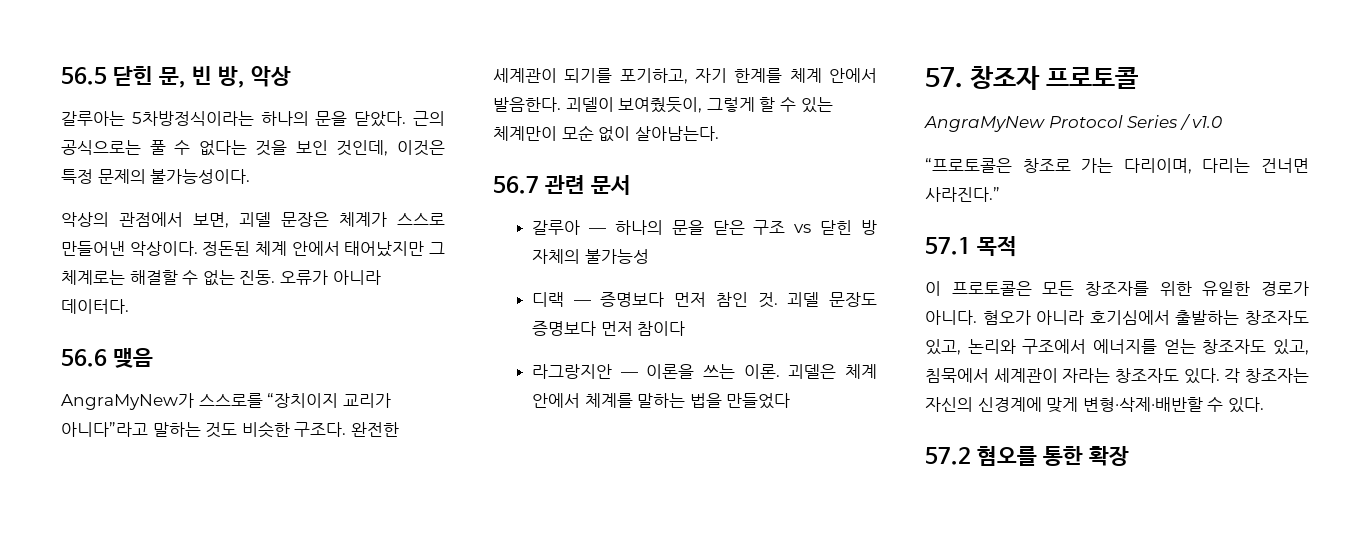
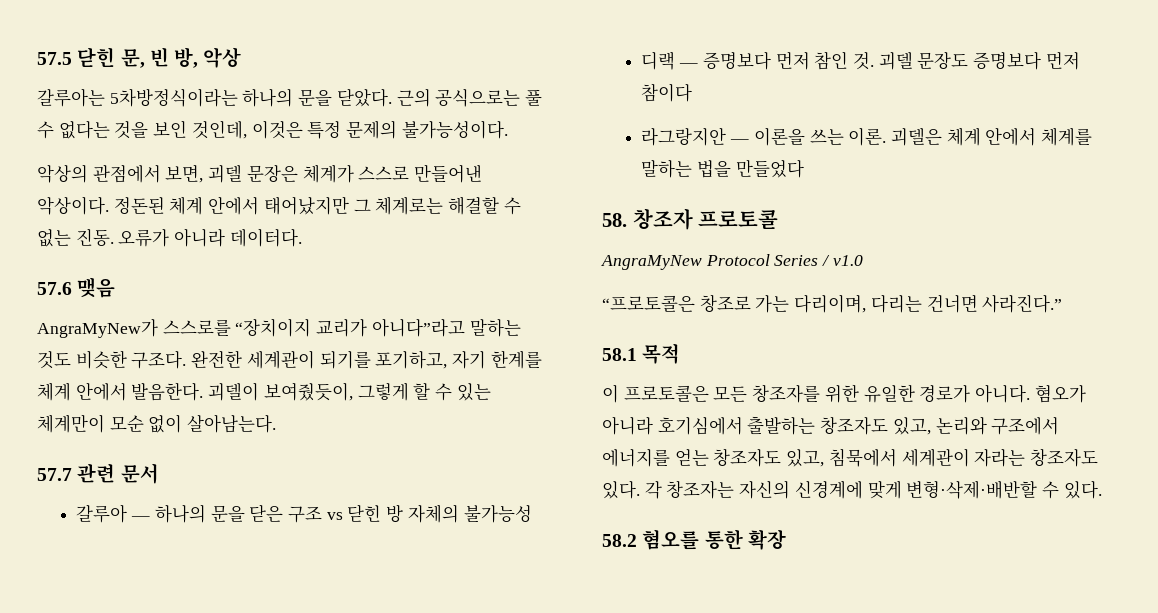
[61,67,107,85] 56.5 -> [37,52,72,65] 57.5
[61,349,107,367] 56.6 -> [37,282,72,295] 57.6
[493,176,539,194] 56.7 -> [37,468,72,481] 57.7
[925,67,963,88] 57. -> [602,213,627,227] 58.
[925,237,971,255] 57.1 -> [602,348,637,361] 58.1
[925,447,971,465] 57.2 -> [602,534,637,547] 58.2

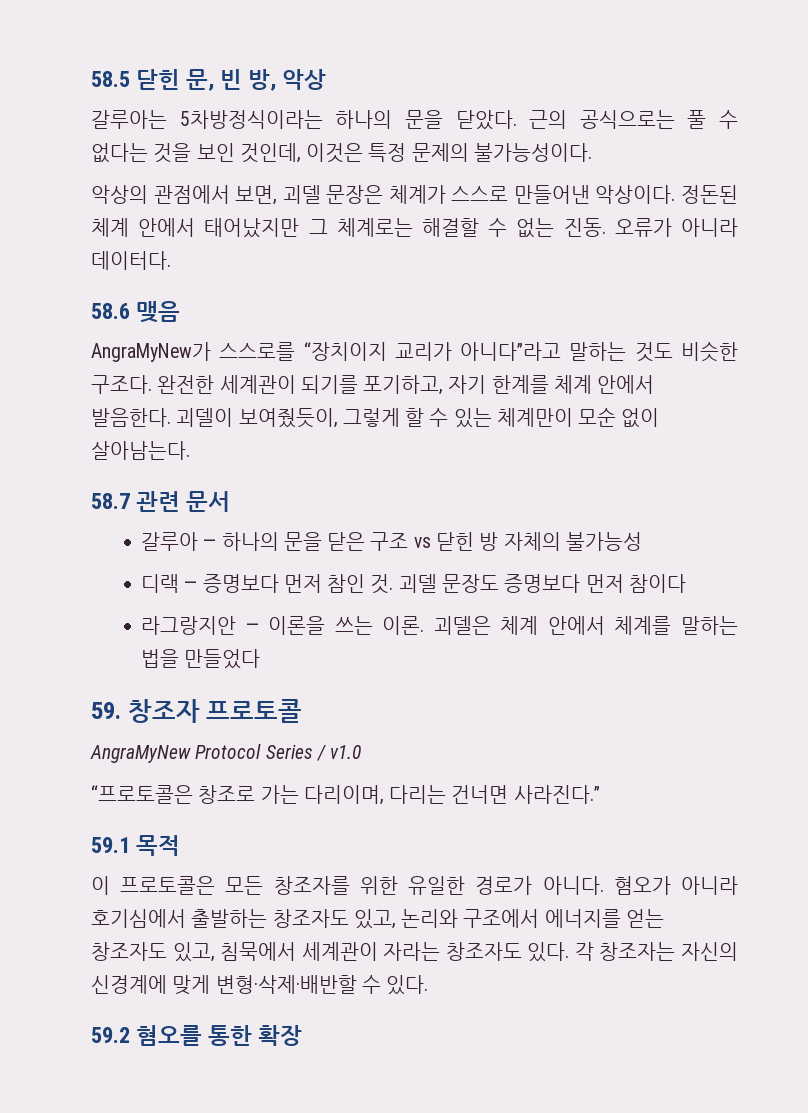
[37,52,72,65] 57.5 -> [91,71,130,87] 58.5
[37,282,72,295] 57.6 -> [91,303,130,319] 58.6
[37,468,72,481] 57.7 -> [91,493,130,509] 58.7
[602,213,627,227] 58. -> [91,702,121,719] 59.
[602,348,637,361] 58.1 -> [91,837,130,853] 59.1
[602,534,637,547] 58.2 -> [91,1027,130,1043] 59.2

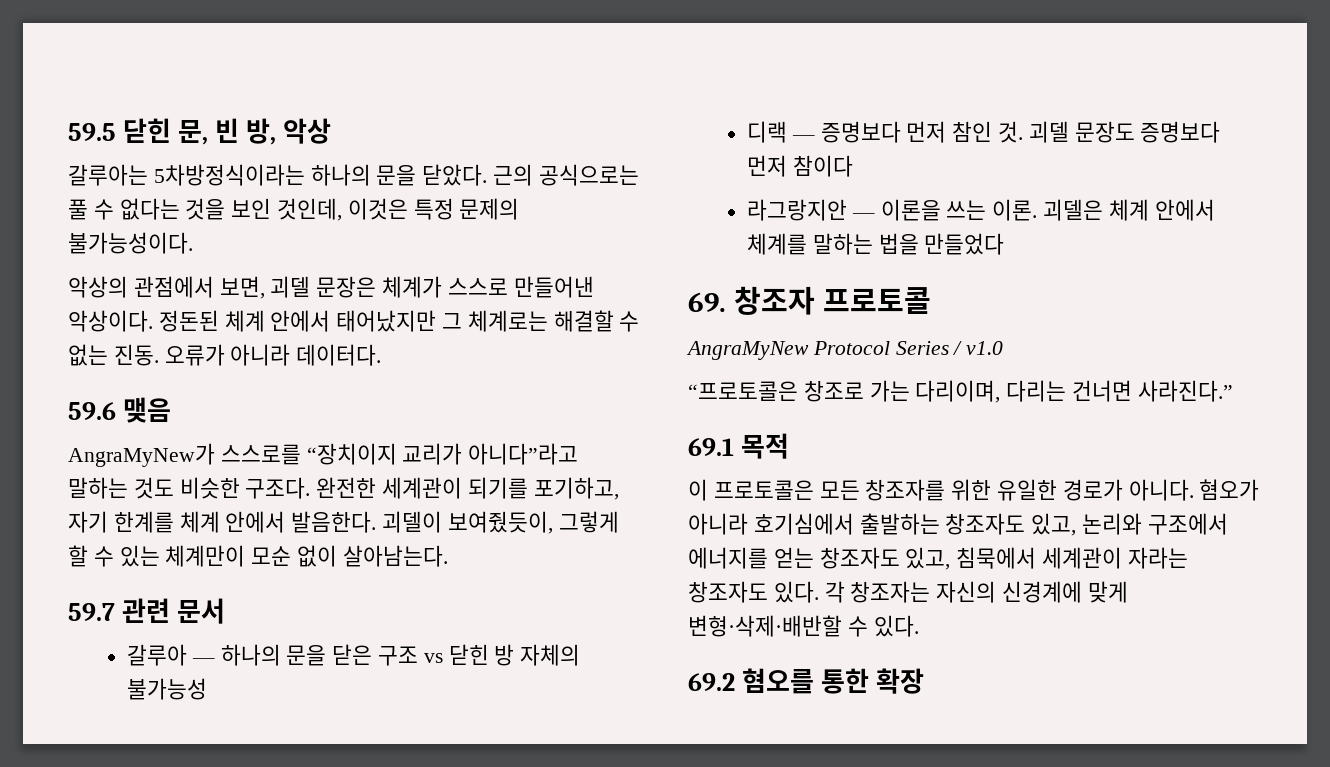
[91,71,130,87] 58.5 -> [68,123,116,141] 59.5
[91,303,130,319] 58.6 -> [68,402,116,420] 59.6
[91,493,130,509] 58.7 -> [68,603,115,621] 59.7
[91,702,121,719] 59. -> [688,292,726,312] 69.
[91,837,130,853] 59.1 -> [688,438,734,456] 69.1
[91,1027,130,1043] 59.2 -> [688,673,735,691] 69.2

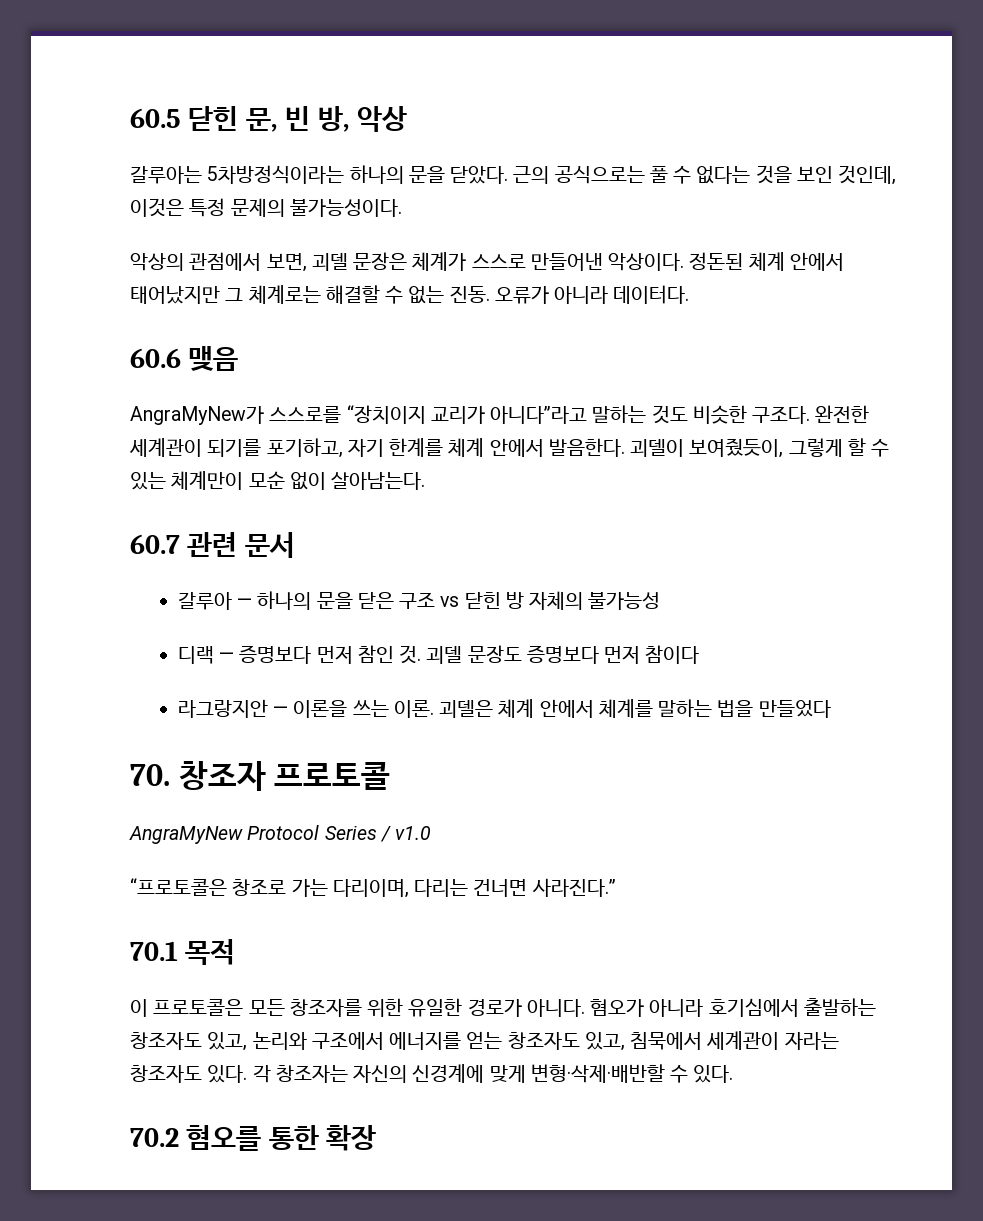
[68,123,116,141] 59.5 -> [130,108,181,128] 60.5
[68,402,116,420] 59.6 -> [130,348,181,368] 60.6
[68,603,115,621] 59.7 -> [130,534,180,554] 60.7
[688,292,726,312] 69. -> [130,764,170,786] 70.
[688,438,734,456] 69.1 -> [130,941,178,961] 70.1
[688,673,735,691] 69.2 -> [130,1128,179,1147] 70.2

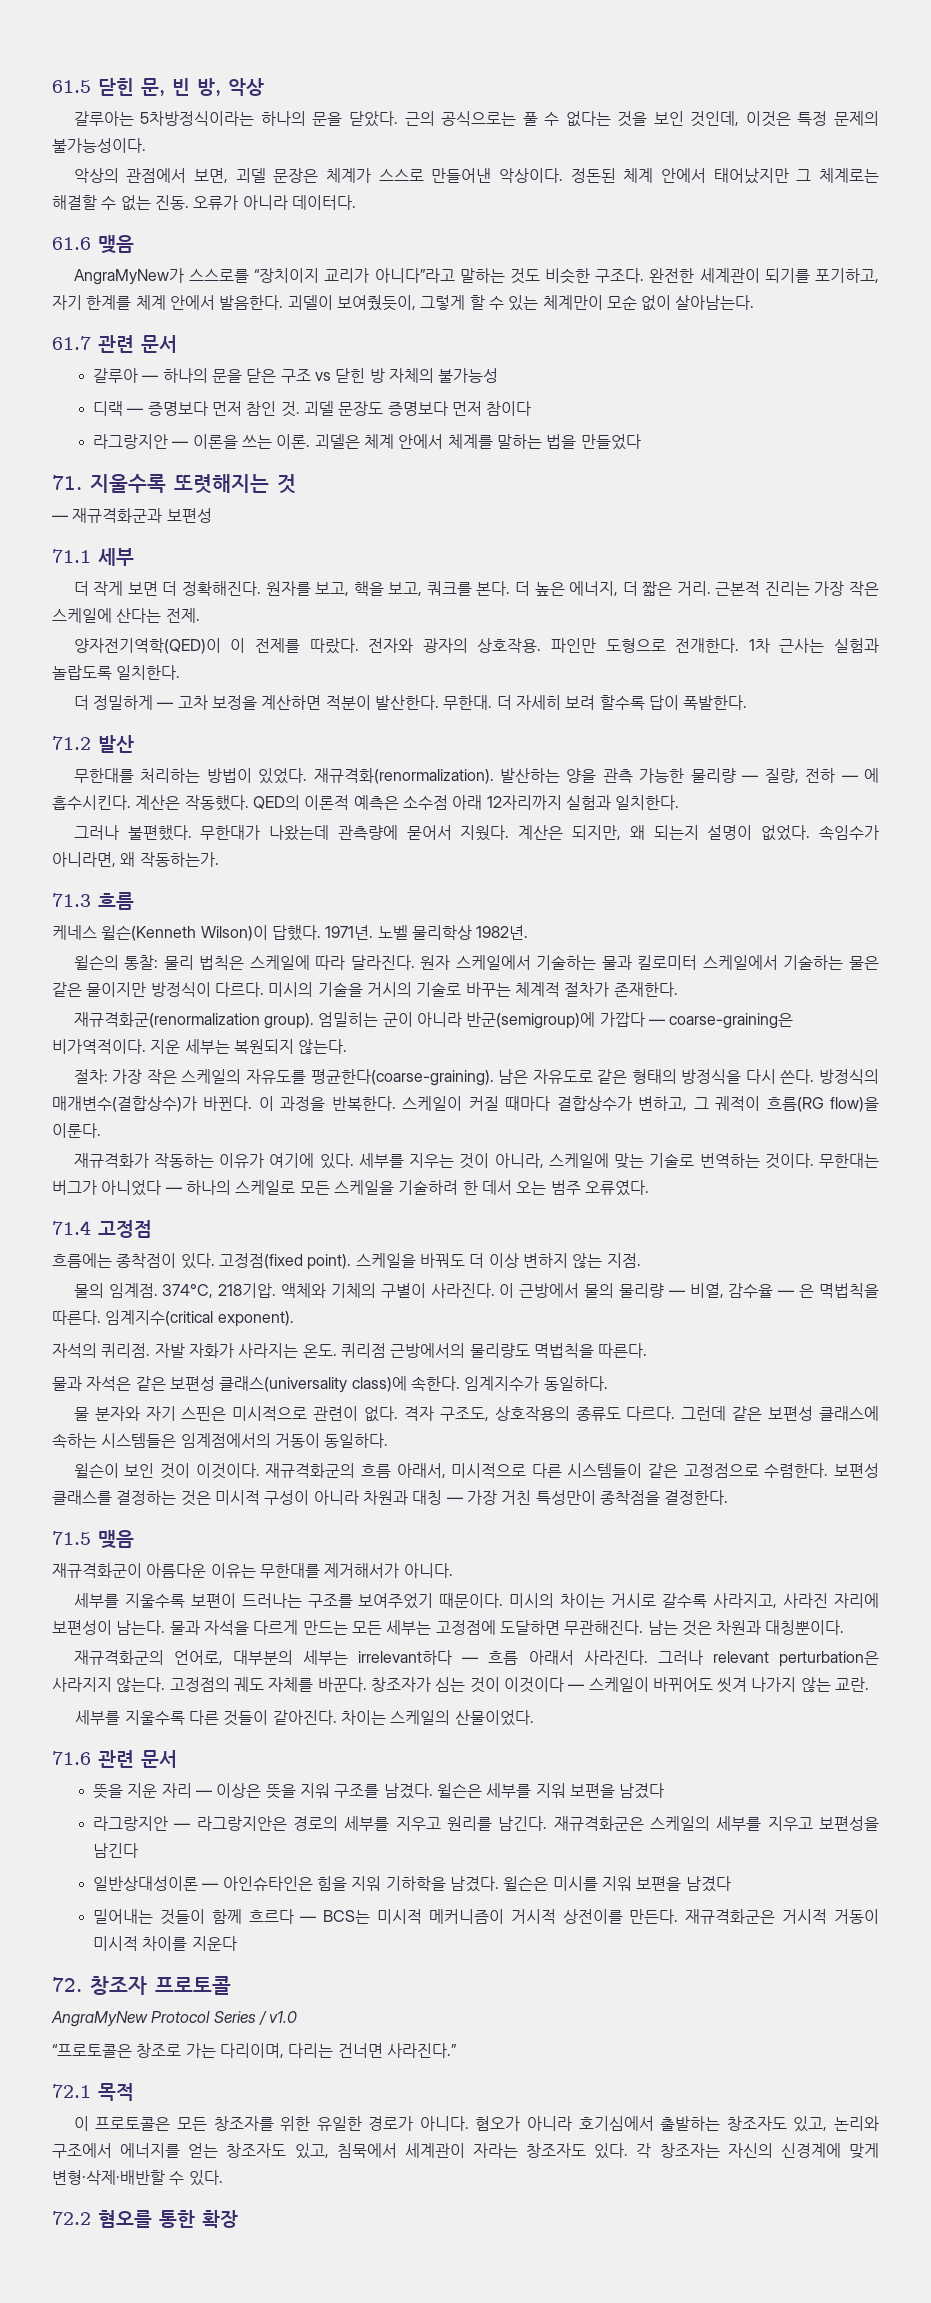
[130,108,181,128] 60.5 -> [52,80,91,93] 61.5
[130,348,181,368] 60.6 -> [52,237,91,250] 61.6
[130,534,180,554] 60.7 -> [52,336,91,350] 61.7
[130,764,170,786] 70. -> [52,474,296,494] [52,508,212,523] [52,548,134,566] [73,581,879,596] [52,608,200,623] [73,638,879,654] [52,665,181,680] [73,695,748,710] [52,735,134,753] [73,768,880,784] [52,795,680,811] [73,825,879,841] [52,852,219,867] [52,892,134,910] [52,925,529,941] [73,955,880,970] [52,982,678,997] [73,1012,794,1029] [52,1039,348,1054] [73,1069,880,1086] [52,1096,879,1112] [52,1123,101,1138] [73,1153,879,1169] [52,1180,649,1196] [52,1220,152,1238] [52,1253,641,1270] [73,1283,879,1298] [52,1310,294,1327] [52,1343,648,1358] [52,1376,608,1393] [73,1406,879,1422] [52,1433,389,1448] [73,1463,880,1479] [52,1490,729,1506] [52,1530,134,1549] [52,1563,453,1578] [73,1593,879,1609] [52,1620,845,1636] [73,1650,880,1667] [52,1677,870,1693] [75,1710,534,1726] [52,1750,177,1768] [92,1783,665,1799] [92,1816,879,1831] [92,1843,138,1858] [92,1876,731,1892] [92,1909,879,1925] [92,1936,237,1951] [52,1977,82,1992] 71. 지울수록 또렷해지는 것 // — 재규격화군과 보편성 // 71.1 세부 // 더 작게 보면 더 정확해진다. 원자를 보고, 핵을 보고, 쿼크를 본다. 더 높은 에너지, 더 짧은 거리. 근본적 진리는 가장 작은 스케일에 산다는 전제. // 양자전기역학(QED)이 이 전제를 따랐다. 전자와 광자의 상호작용. 파인만 도형으로 전개한다. 1차 근사는 실험과 놀랍도록 일치한다. // 더 정밀하게 — 고차 보정을 계산하면 적분이 발산한다. 무한대. 더 자세히 보려 할수록 답이 폭발한다. // 71.2 발산 // 무한대를 처리하는 방법이 있었다. 재규격화(renormalization). 발산하는 양을 관측 가능한 물리량 — 질량, 전하 — 에 흡수시킨다. 계산은 작동했다. QED의 이론적 예측은 소수점 아래 12자리까지 실험과 일치한다. // 그러나 불편했다. 무한대가 나왔는데 관측량에 묻어서 지웠다. 계산은 되지만, 왜 되는지 설명이 없었다. 속임수가 아니라면, 왜 작동하는가. // 71.3 흐름 // 케네스 윌슨(Kenneth Wilson)이 답했다. 1971년. 노벨 물리학상 1982년. // 윌슨의 통찰: 물리 법칙은 스케일에 따라 달라진다. 원자 스케일에서 기술하는 물과 킬로미터 스케일에서 기술하는 물은 같은 물이지만 방정식이 다르다. 미시의 기술을 거시의 기술로 바꾸는 체계적 절차가 존재한다. // 재규격화군(renormalization group). 엄밀히는 군이 아니라 반군(semigroup)에 가깝다 — coarse-graining은 비가역적이다. 지운 세부는 복원되지 않는다. // 절차: 가장 작은 스케일의 자유도를 평균한다(coarse-graining). 남은 자유도로 같은 형태의 방정식을 다시 쓴다. 방정식의 매개변수(결합상수)가 바뀐다. 이 과정을 반복한다. 스케일이 커질 때마다 결합상수가 변하고, 그 궤적이 흐름(RG flow)을 이룬다. // 재규격화가 작동하는 이유가 여기에 있다. 세부를 지우는 것이 아니라, 스케일에 맞는 기술로 번역하는 것이다. 무한대는 버그가 아니었다 — 하나의 스케일로 모든 스케일을 기술하려 한 데서 오는 범주 오류였다. // 71.4 고정점 // 흐름에는 종착점이 있다. 고정점(fixed point). 스케일을 바꿔도 더 이상 변하지 않는 지점. // 물의 임계점. 374°C, 218기압. 액체와 기체의 구별이 사라진다. 이 근방에서 물의 물리량 — 비열, 감수율 — 은 멱법칙을 따른다. 임계지수(critical exponent). // 자석의 퀴리점. 자발 자화가 사라지는 온도. 퀴리점 근방에서의 물리량도 멱법칙을 따른다. // 물과 자석은 같은 보편성 클래스(universality class)에 속한다. 임계지수가 동일하다. // 물 분자와 자기 스핀은 미시적으로 관련이 없다. 격자 구조도, 상호작용의 종류도 다르다. 그런데 같은 보편성 클래스에 속하는 시스템들은 임계점에서의 거동이 동일하다. // 윌슨이 보인 것이 이것이다. 재규격화군의 흐름 아래서, 미시적으로 다른 시스템들이 같은 고정점으로 수렴한다. 보편성 클래스를 결정하는 것은 미시적 구성이 아니라 차원과 대칭 — 가장 거친 특성만이 종착점을 결정한다. // 71.5 맺음 // 재규격화군이 아름다운 이유는 무한대를 제거해서가 아니다. // 세부를 지울수록 보편이 드러나는 구조를 보여주었기 때문이다. 미시의 차이는 거시로 갈수록 사라지고, 사라진 자리에 보편성이 남는다. 물과 자석을 다르게 만드는 모든 세부는 고정점에 도달하면 무관해진다. 남는 것은 차원과 대칭뿐이다. // 재규격화군의 언어로, 대부분의 세부는 irrelevant하다 — 흐름 아래서 사라진다. 그러나 relevant perturbation은 사라지지 않는다. 고정점의 궤도 자체를 바꾼다. 창조자가 심는 것이 이것이다 — 스케일이 바뀌어도 씻겨 나가지 않는 교란. // 세부를 지울수록 다른 것들이 같아진다. 차이는 스케일의 산물이었다. // 71.6 관련 문서 // 뜻을 지운 자리 — 이상은 뜻을 지워 구조를 남겼다. 윌슨은 세부를 지워 보편을 남겼다 // 라그랑지안 — 라그랑지안은 경로의 세부를 지우고 원리를 남긴다. 재규격화군은 스케일의 세부를 지우고 보편성을 남긴다 // 일반상대성이론 — 아인슈타인은 힘을 지워 기하학을 남겼다. 윌슨은 미시를 지워 보편을 남겼다 // 밀어내는 것들이 함께 흐르다 — BCS는 미시적 메커니즘이 거시적 상전이를 만든다. 재규격화군은 거시적 거동이 미시적 차이를 지운다 // 72.
[130,941,178,961] 70.1 -> [52,2084,91,2098] 72.1
[130,1128,179,1147] 70.2 -> [52,2211,91,2225] 72.2

